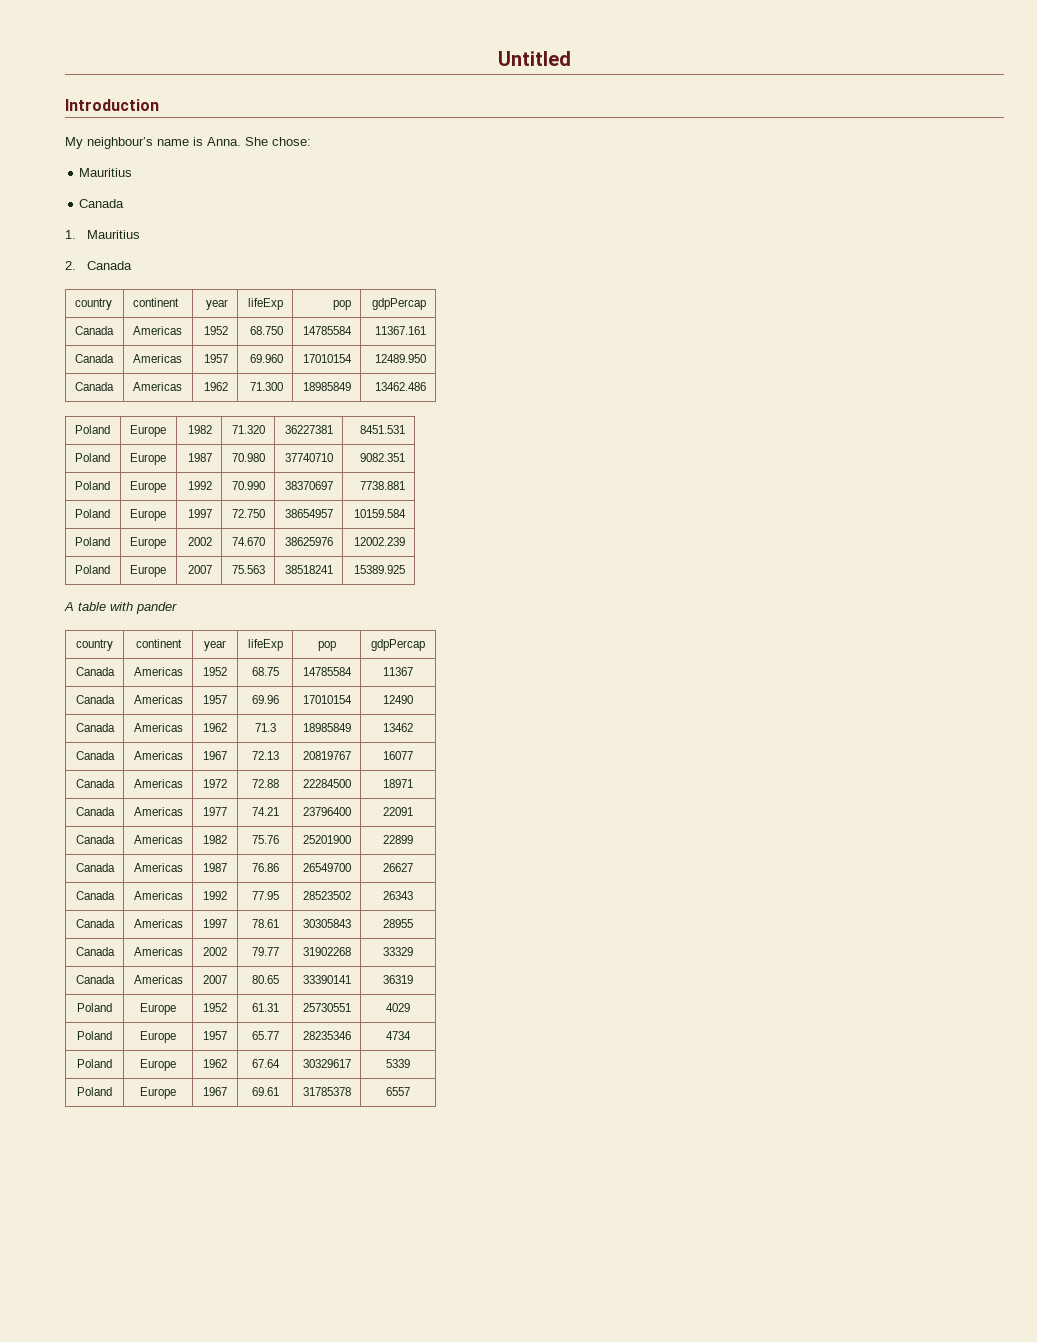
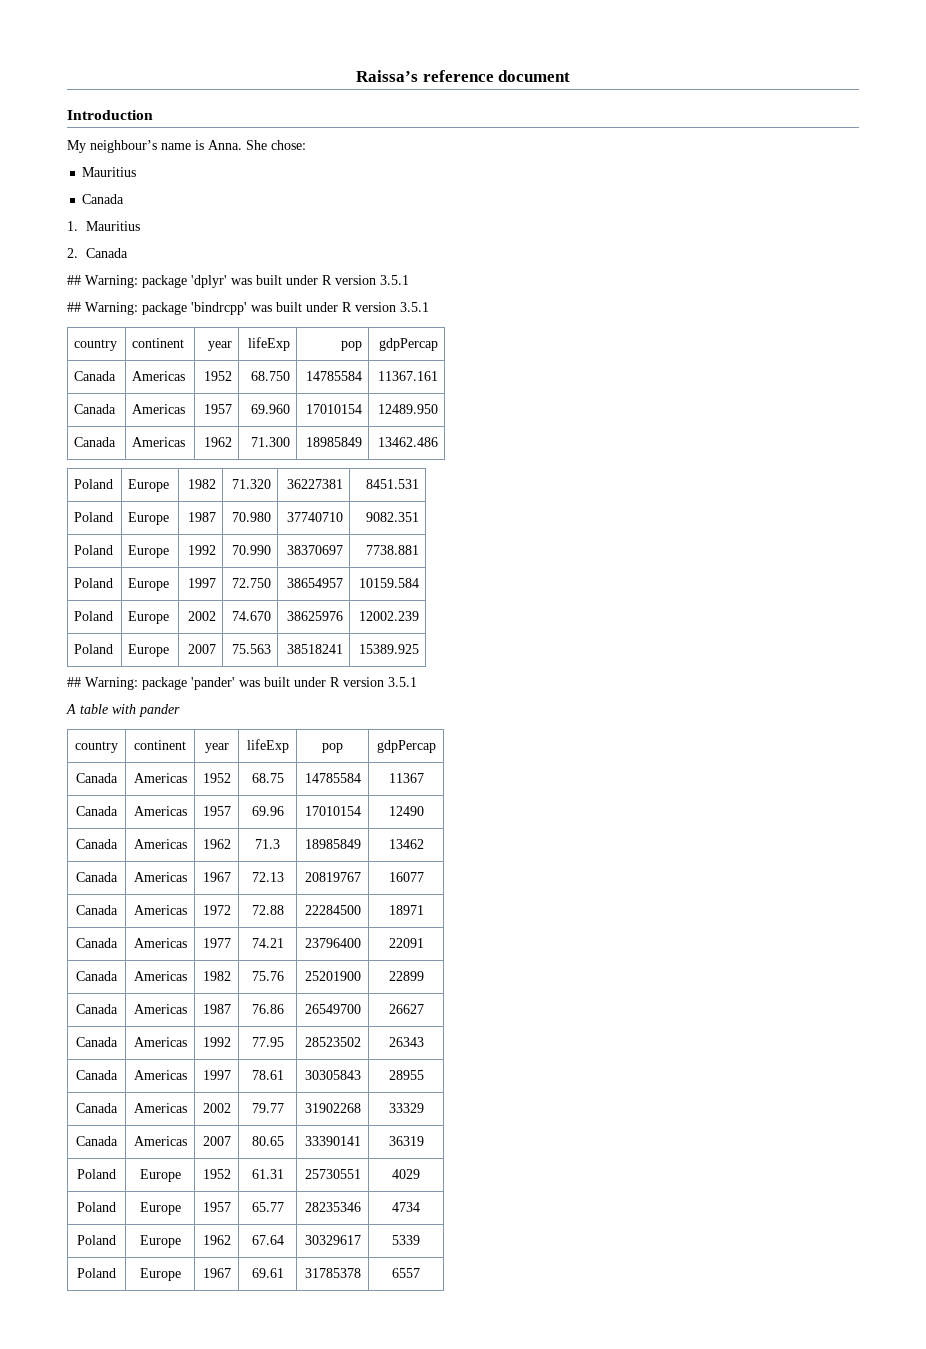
[498,51,571,66] Untitled -> [355,70,571,82] Raissa’s reference document
(132, 265) none -> [67,275,409,288] [67,302,429,315] // ## Warning: package 'dplyr' was built under R version 3.5.1 // ## Warning: package 'bindrcpp' was built under R version 3.5.1
(406, 569) none -> [67,677,417,690] // ## Warning: package 'pander' was built under R version 3.5.1

